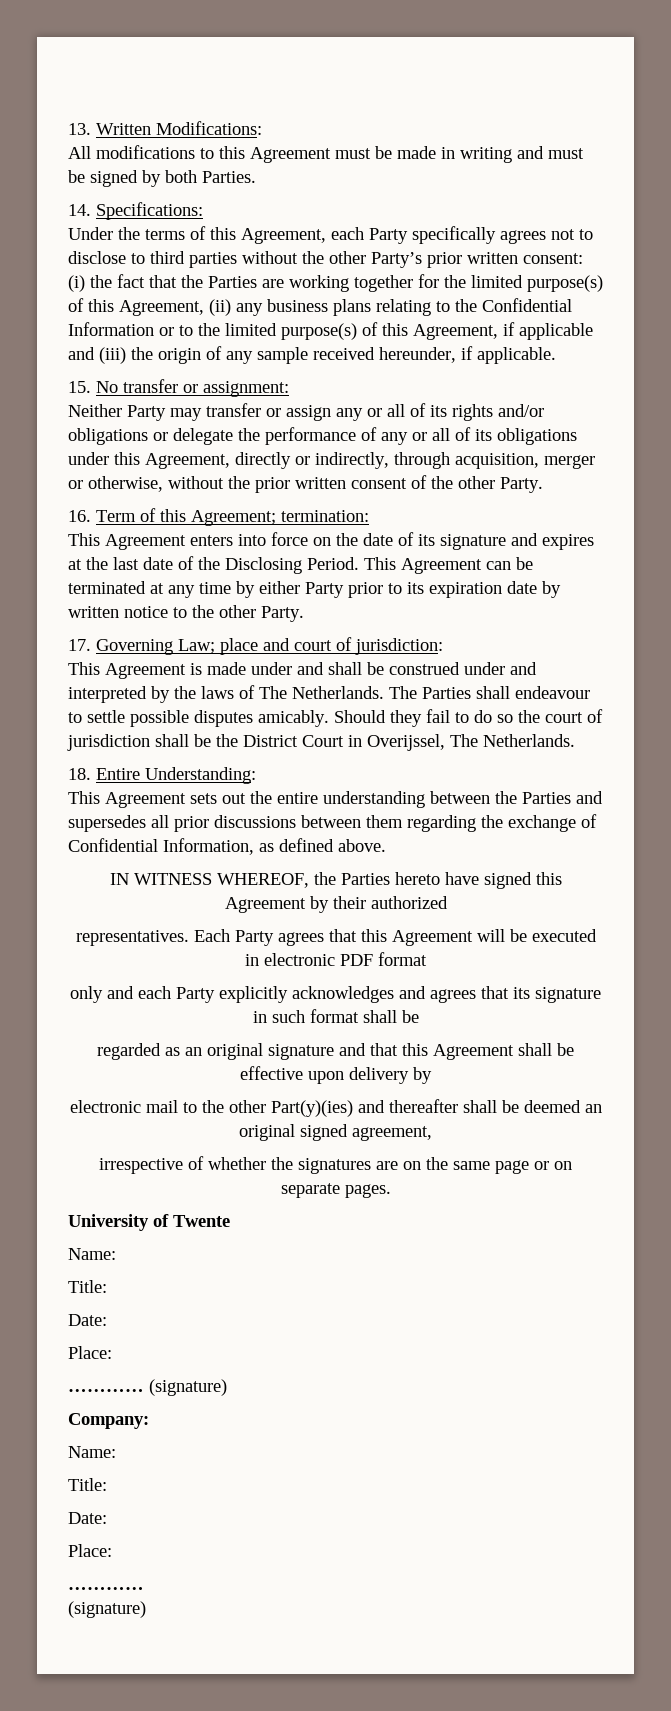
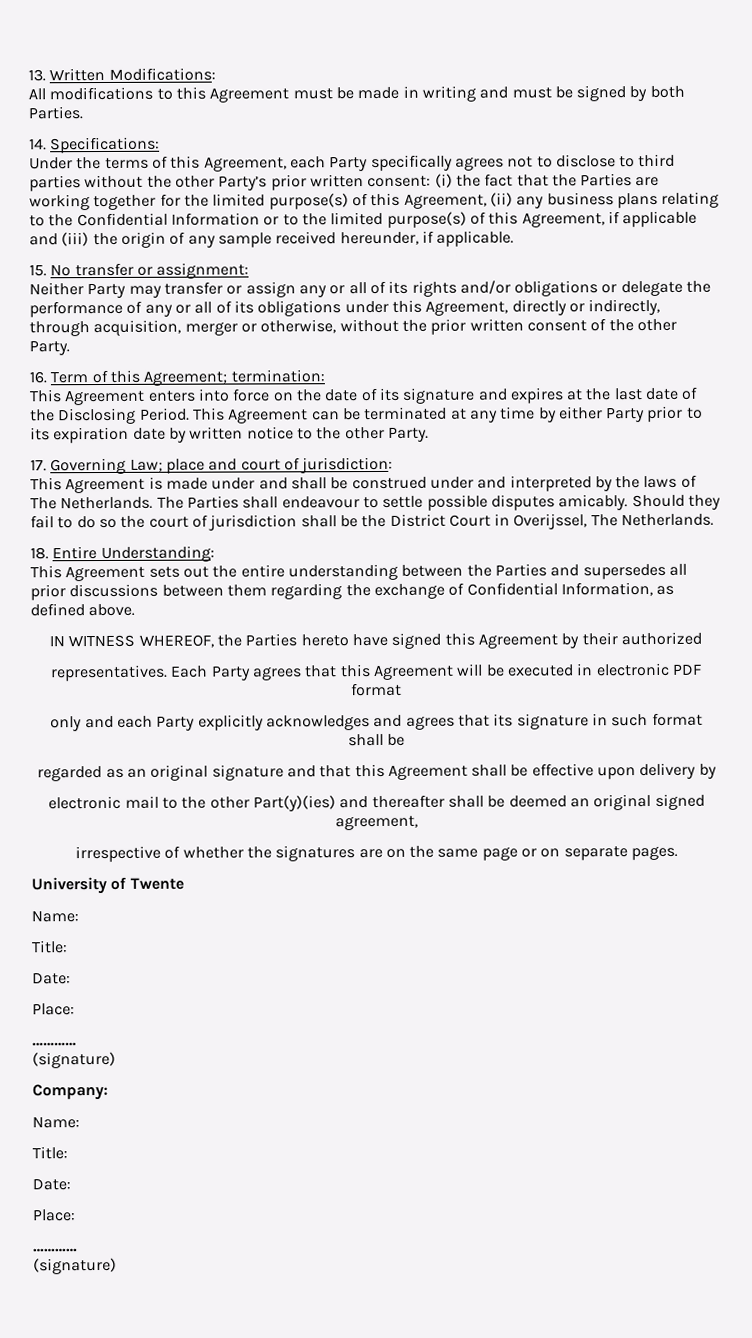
(144, 1390) none -> (77, 1044) //

